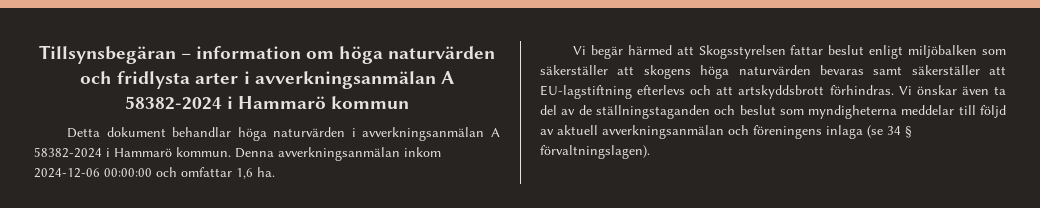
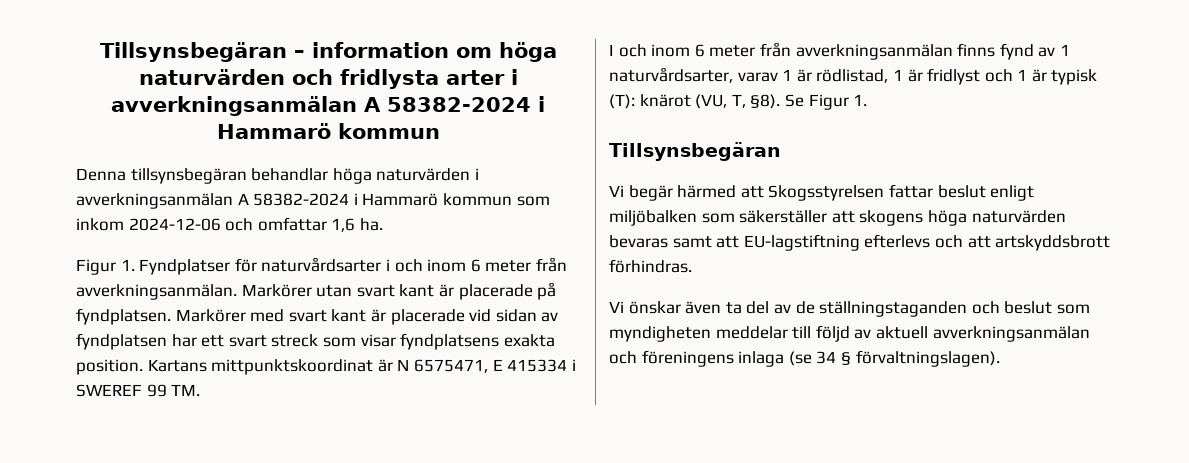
[67,127,166,138] Detta dokument -> [76,168,247,184] Denna tillsynsbegäran
[176,147,400,161] kommun. Denna avverkningsanmälan -> [442,193,550,206] kommun som
[104,168,152,177] 00:00:00 -> (221, 224) none
(275, 172) none -> [76,257,567,275] [76,282,557,300] [76,308,559,325] [76,333,555,350] [76,359,576,375] [76,384,201,397] [609,42,1070,60] [609,67,1098,85] [609,94,868,110] [609,142,781,161] // Figur 1. Fyndplatser för naturvårdsarter i och inom 6 meter från avverkningsanmälan. Markörer utan svart kant är placerade på fyndplatsen. Markörer med svart kant är placerade vid sidan av fyndplatsen har ett svart streck som visar fyndplatsens exakta position. Kartans mittpunktskoordinat är N 6575471, E 415334 i SWEREF 99 TM. // I och inom 6 meter från avverkningsanmälan finns fynd av 1 naturvårdsarter, varav 1 är rödlistad, 1 är fridlyst och 1 är typisk (T): knärot (VU, T, §8). Se Figur 1. // Tillsynsbegäran
[911,65,980,75] säkerställer -> (712, 242) none
(894, 90) none -> (692, 266) //
[808,105,898,119] myndigheterna -> [609,326,711,342] myndigheten

